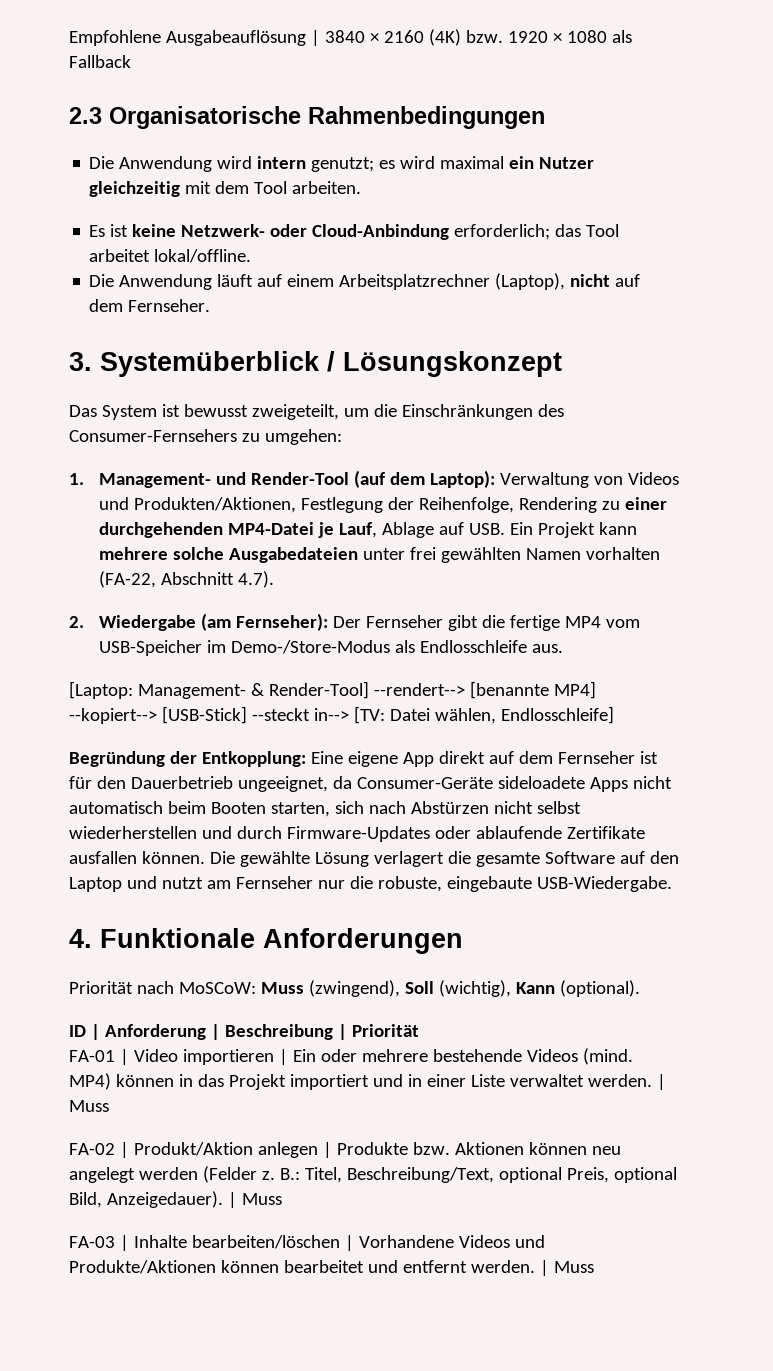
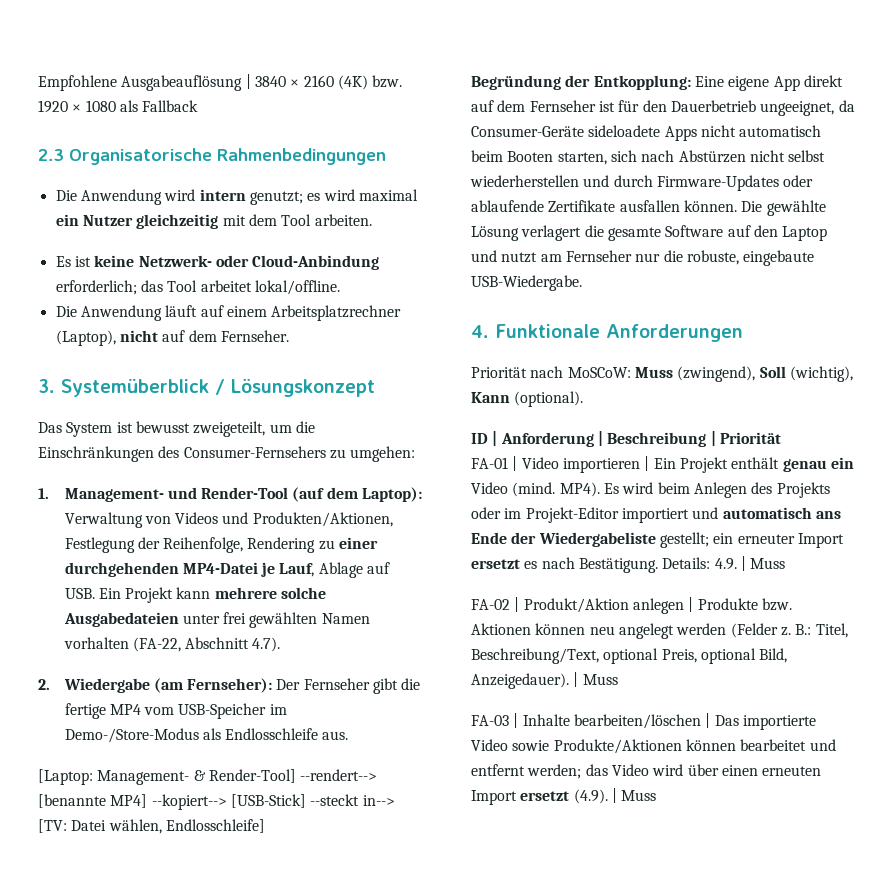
[320,1048,633,1065] [69,1073,652,1090] oder mehrere bestehende Videos (mind. MP4) können in das Projekt importiert und in einer Liste verwaltet werden. -> [679,457,854,473] [471,482,830,498] [471,507,841,523] [471,532,844,548] [471,557,737,573] Projekt enthält genau ein Video (mind. MP4). Es wird beim Anlegen des Projekts oder im Projekt-Editor importiert und automatisch ans Ende der Wiedergabeliste gestellt; ein erneuter Import ersetzt es nach Bestätigung. Details: 4.9.
[358,1235,545,1248] Vorhandene Videos und -> [714,715,816,730] [471,739,550,751] Das importierte Video sowie
[470,1260,535,1273] werden. -> [527,764,822,779] [471,789,608,805] werden; das Video wird über einen erneuten Import ersetzt (4.9).

